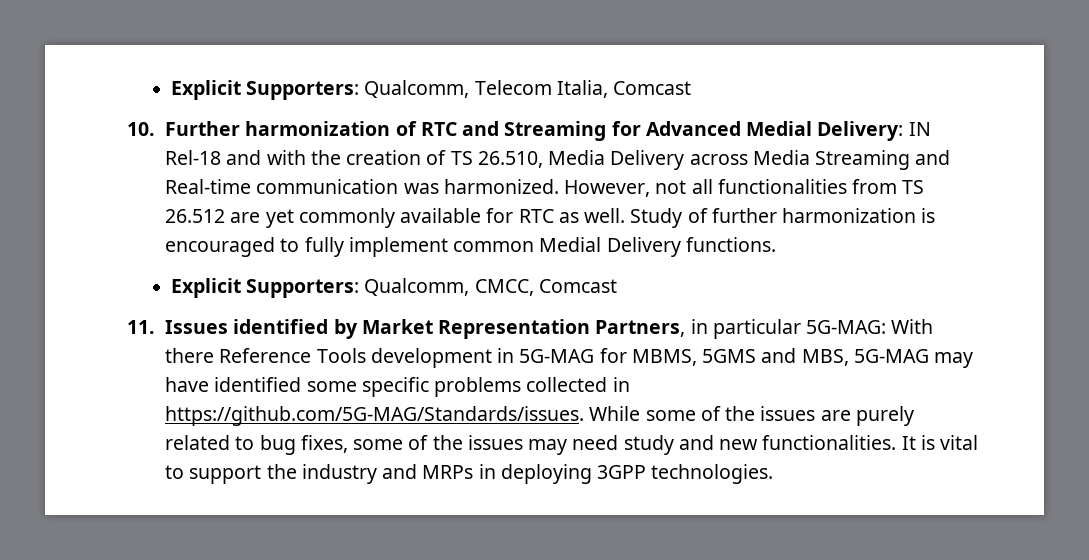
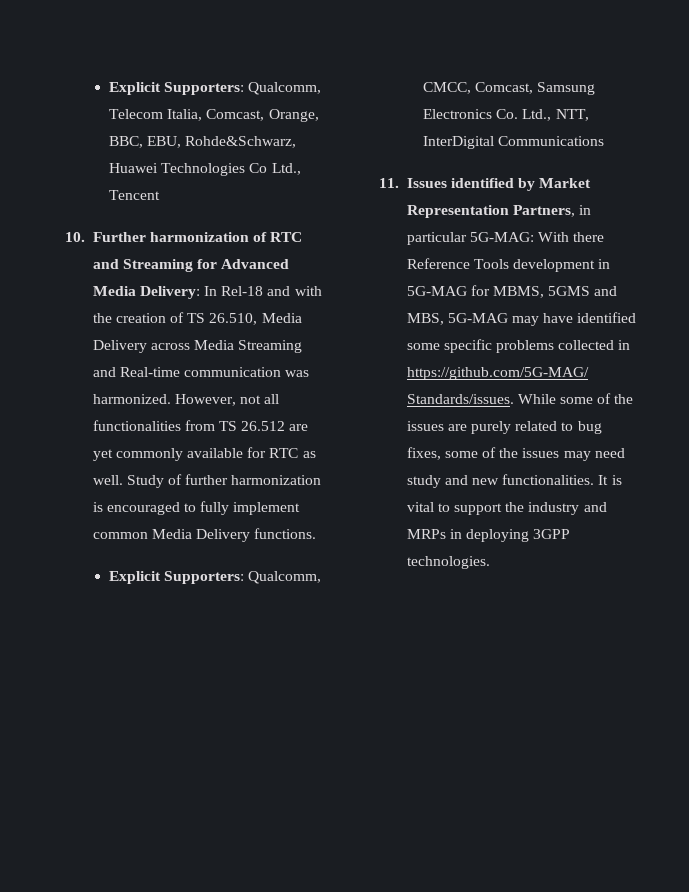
[613,81,692,95] Comcast -> [206,109,319,122] [108,136,297,148] [108,163,301,176] [108,190,160,200] Comcast, Orange, BBC, EBU, Rohde&Schwarz, Huawei Technologies Co Ltd., Tencent
[746,121,931,141] Medial Delivery: IN -> [92,286,218,299] Media Delivery: In
[539,237,602,252] Medial -> [151,529,192,539] Media
[539,279,618,293] Comcast -> [475,82,596,95] [422,109,589,121] [422,136,605,149] Comcast, Samsung Electronics Co. Ltd., NTT, InterDigital Communications

